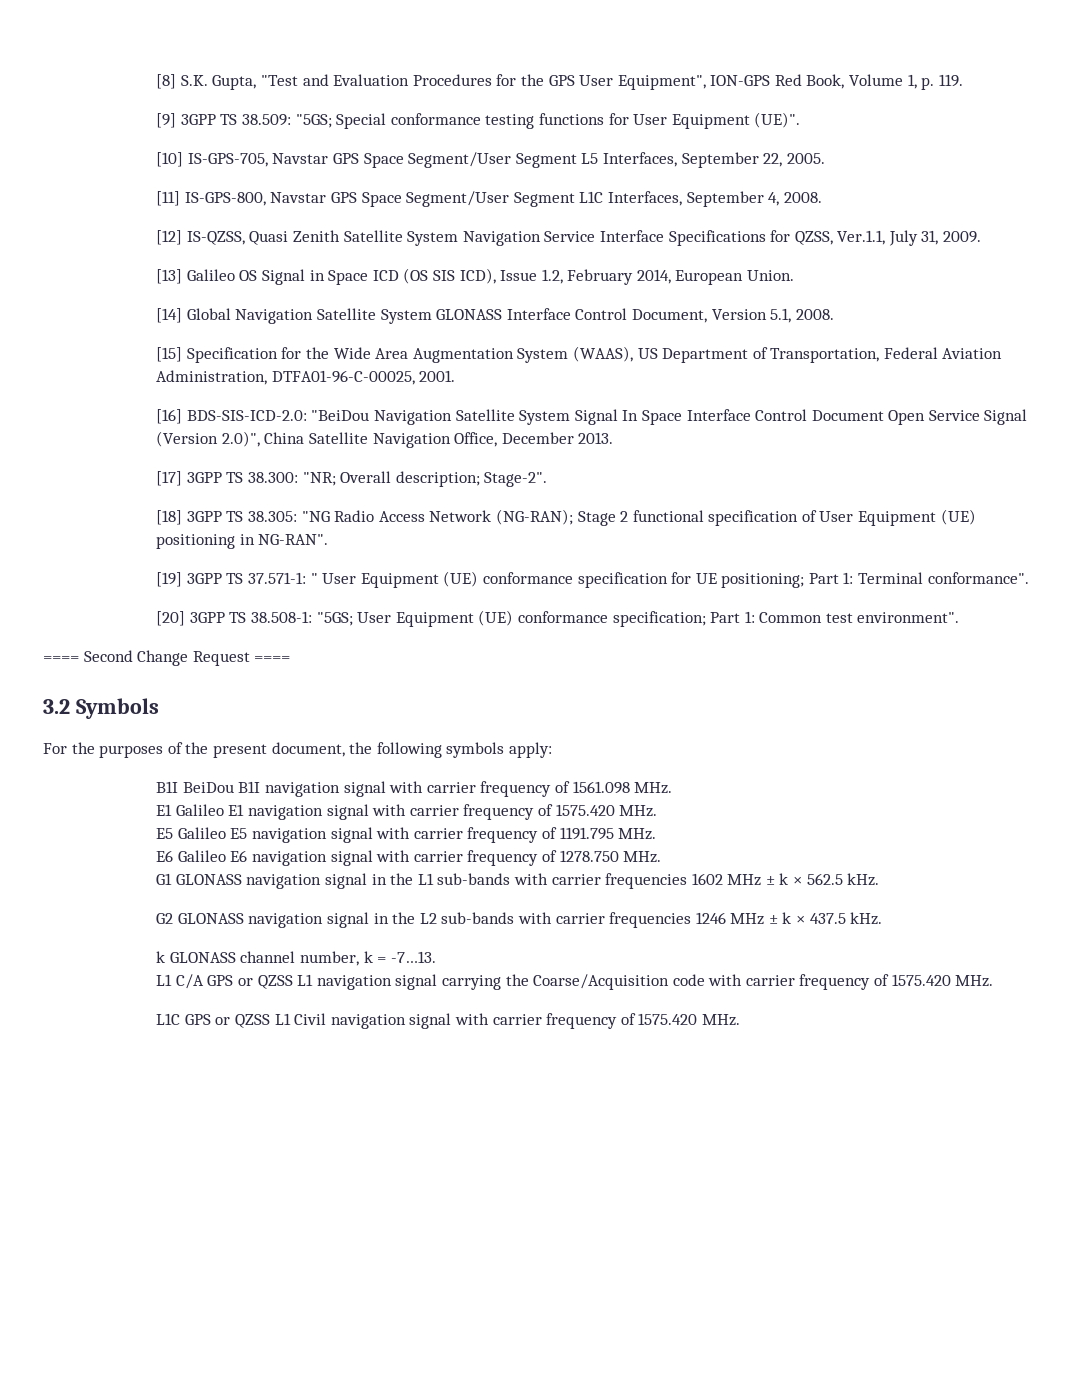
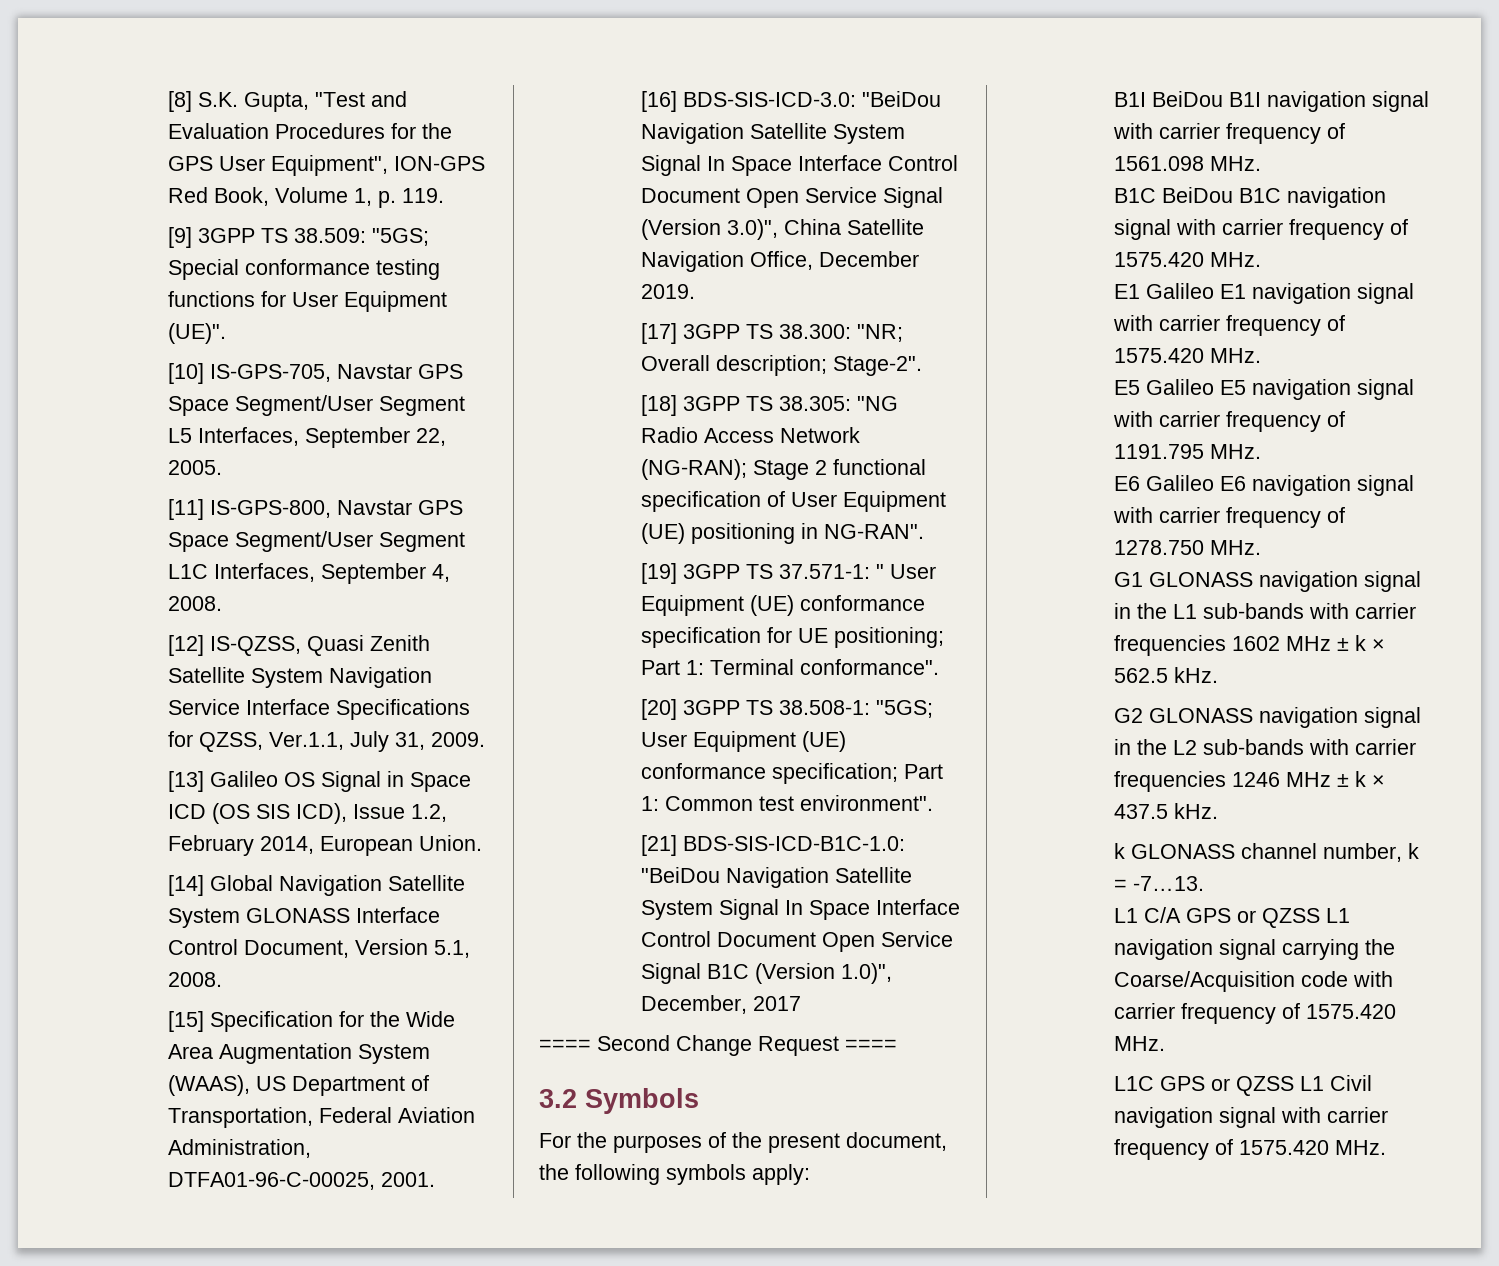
[186,410,307,421] BDS-SIS-ICD-2.0: -> [682,92,856,107] BDS-SIS-ICD-3.0:
[221,431,260,447] 2.0)", -> [726,219,778,240] 3.0)",
[578,432,614,444] 2013. -> [640,284,695,299] 2019.
(960, 617) none -> [640,835,905,856] [640,867,912,888] [640,899,960,920] [640,931,953,952] [640,963,892,984] [640,995,801,1014] // [21] BDS-SIS-ICD-B1C-1.0: "BeiDou Navigation Satellite System Signal In Space Interface Control Document Open Service Signal B1C (Version 1.0)", December, 2017
(673, 788) none -> [1113,187,1386,208] [1113,219,1408,240] [1113,252,1261,267] // B1C BeiDou B1C navigation signal with carrier frequency of 1575.420 MHz.

